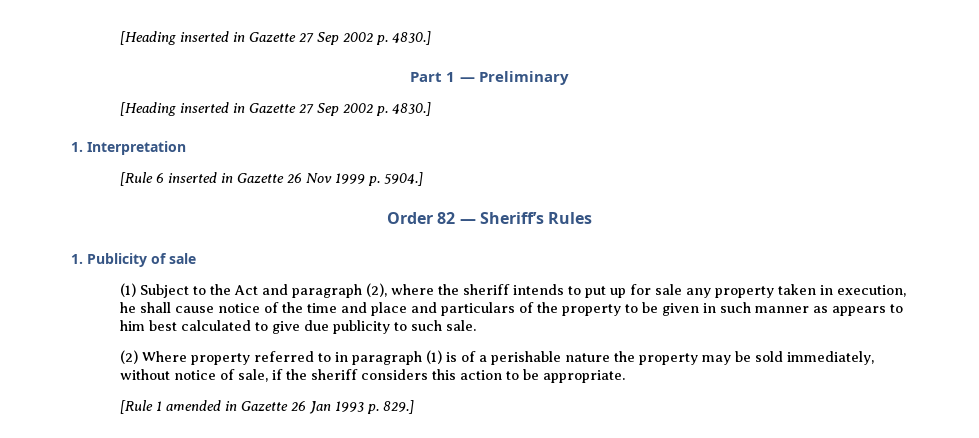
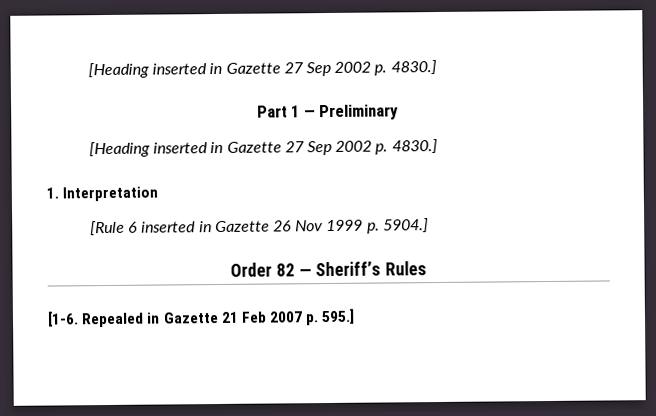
[71,253,196,267] [120,283,907,298] [120,302,904,316] [120,320,477,334] [120,350,875,365] [120,369,626,383] [120,400,415,414] 1. Publicity of sale // (1) Subject to the Act and paragraph (2), where the sheriff intends to put up for sale any property taken in execution, he shall cause notice of the time and place and particulars of the property to be given in such manner as appears to him best calculated to give due publicity to such sale. // (2) Where property referred to in paragraph (1) is of a perishable nature the property may be sold immediately, without notice of sale, if the sheriff considers this action to be appropriate. // [Rule 1 amended in Gazette 26 Jan 1993 p. 829.] -> [47,308,356,328] [1-6. Repealed in Gazette 21 Feb 2007 p. 595.]

